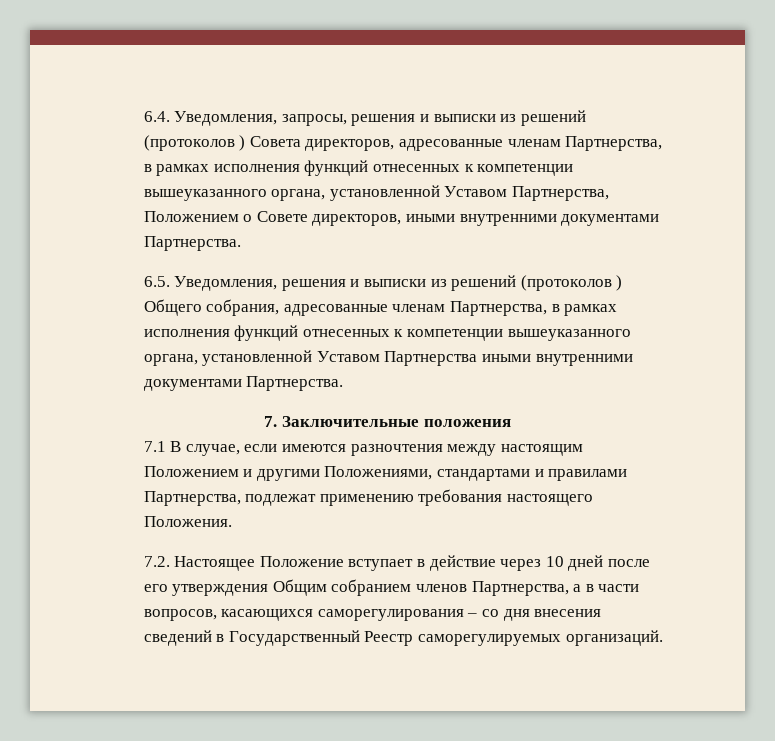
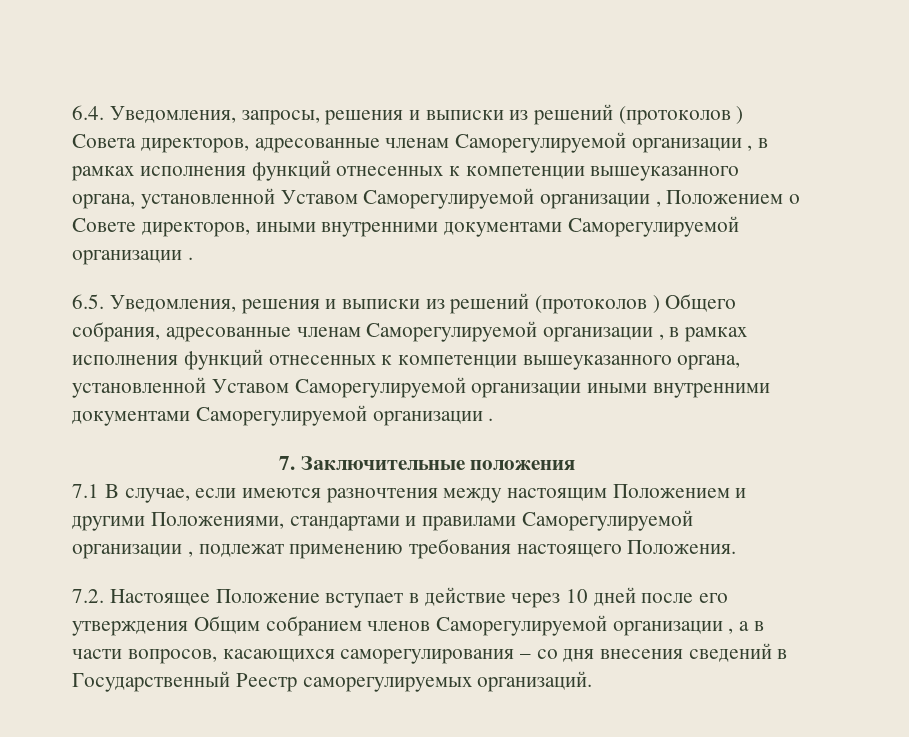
[565,136,663,151] Партнерства, -> [454,132,753,153] Саморегулируемой организации ,
[512,186,610,201] Партнерства, -> [363,188,661,209] Саморегулируемой организации ,
[143,236,241,251] Партнерства. -> [567,216,739,237] [72,250,193,265] Саморегулируемой организации .
[450,301,548,316] Партнерства, -> [366,321,664,342] Саморегулируемой организации ,
[384,351,633,366] [143,376,344,391] Партнерства иными внутренними документами Партнерства. -> [294,377,770,398] [72,405,494,426] Саморегулируемой организации иными внутренними документами Саморегулируемой организации .
[143,491,241,506] Партнерства, -> [521,510,693,531] [72,544,193,559] Саморегулируемой организации ,
[471,581,569,596] Партнерства, -> [435,615,734,636] Саморегулируемой организации ,

